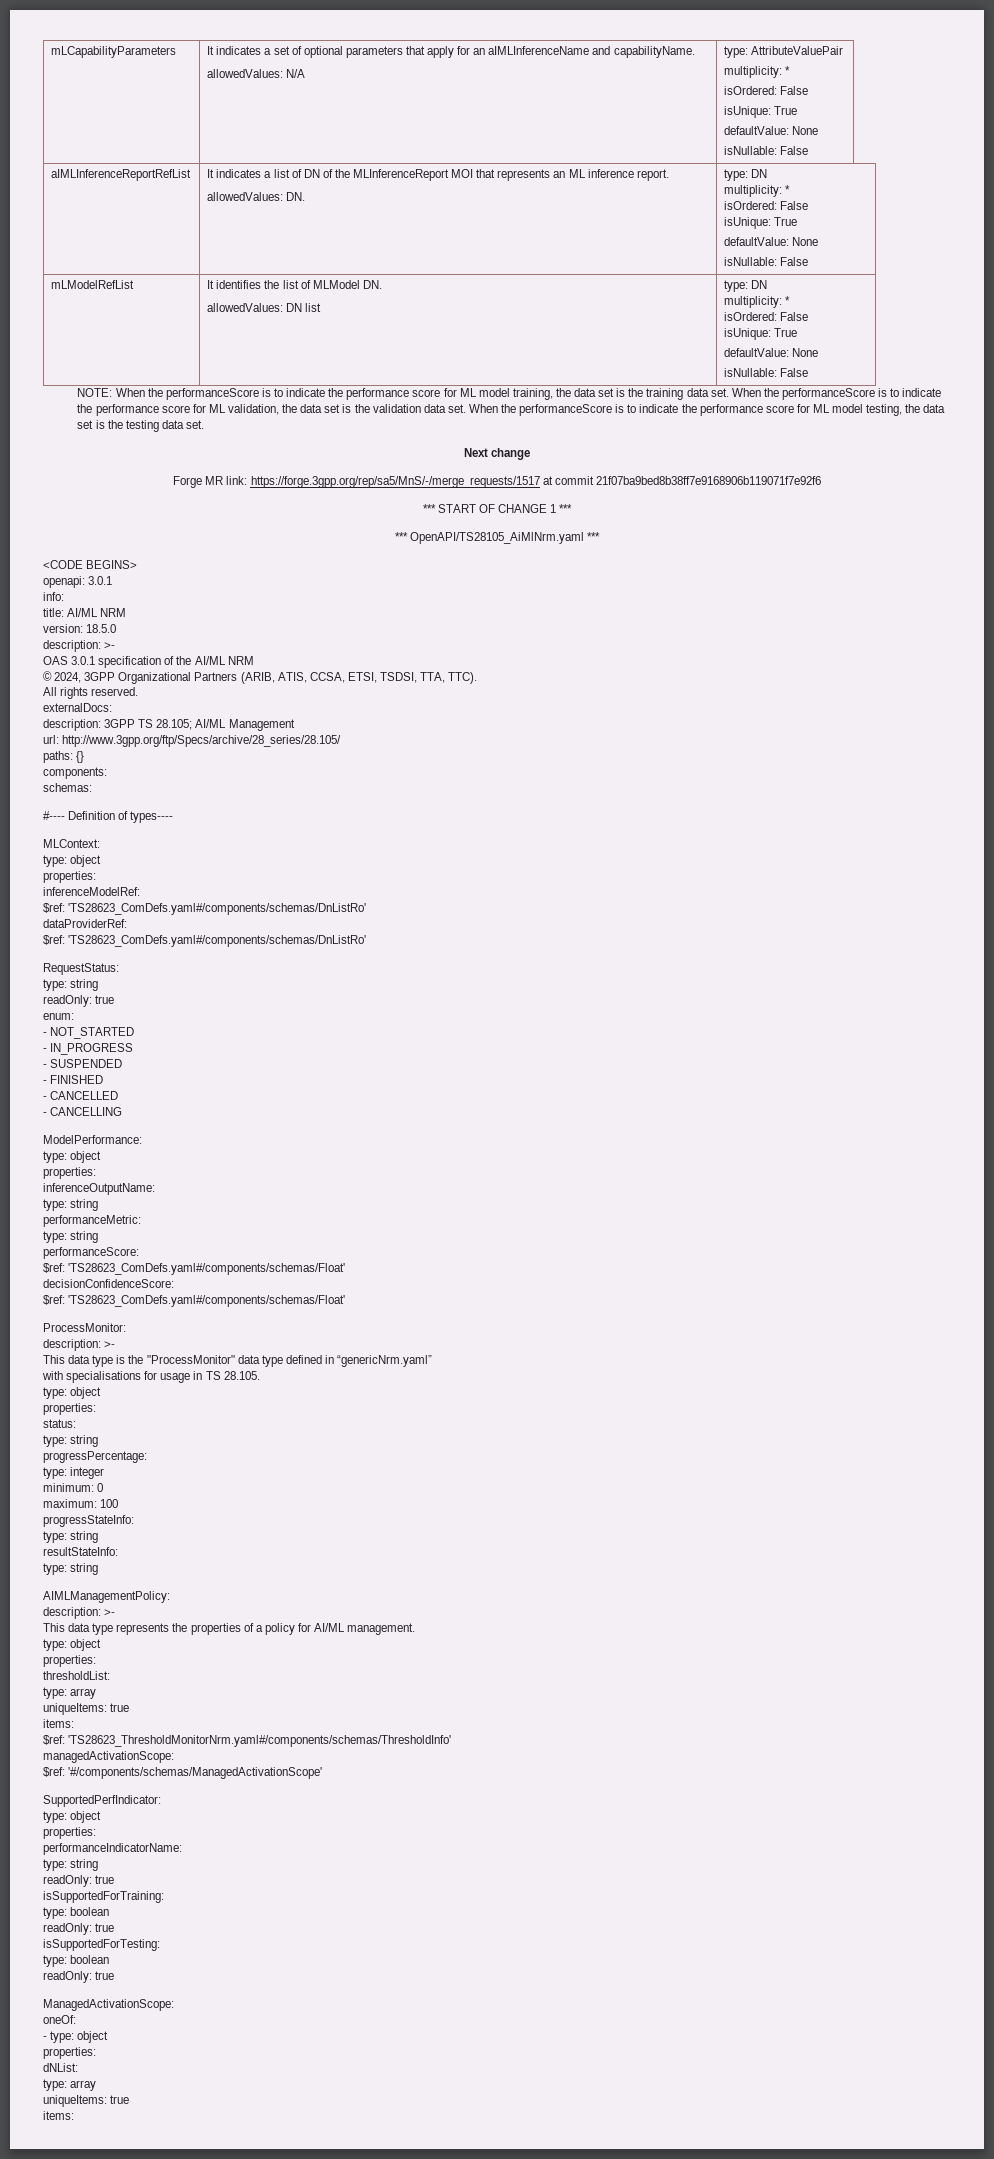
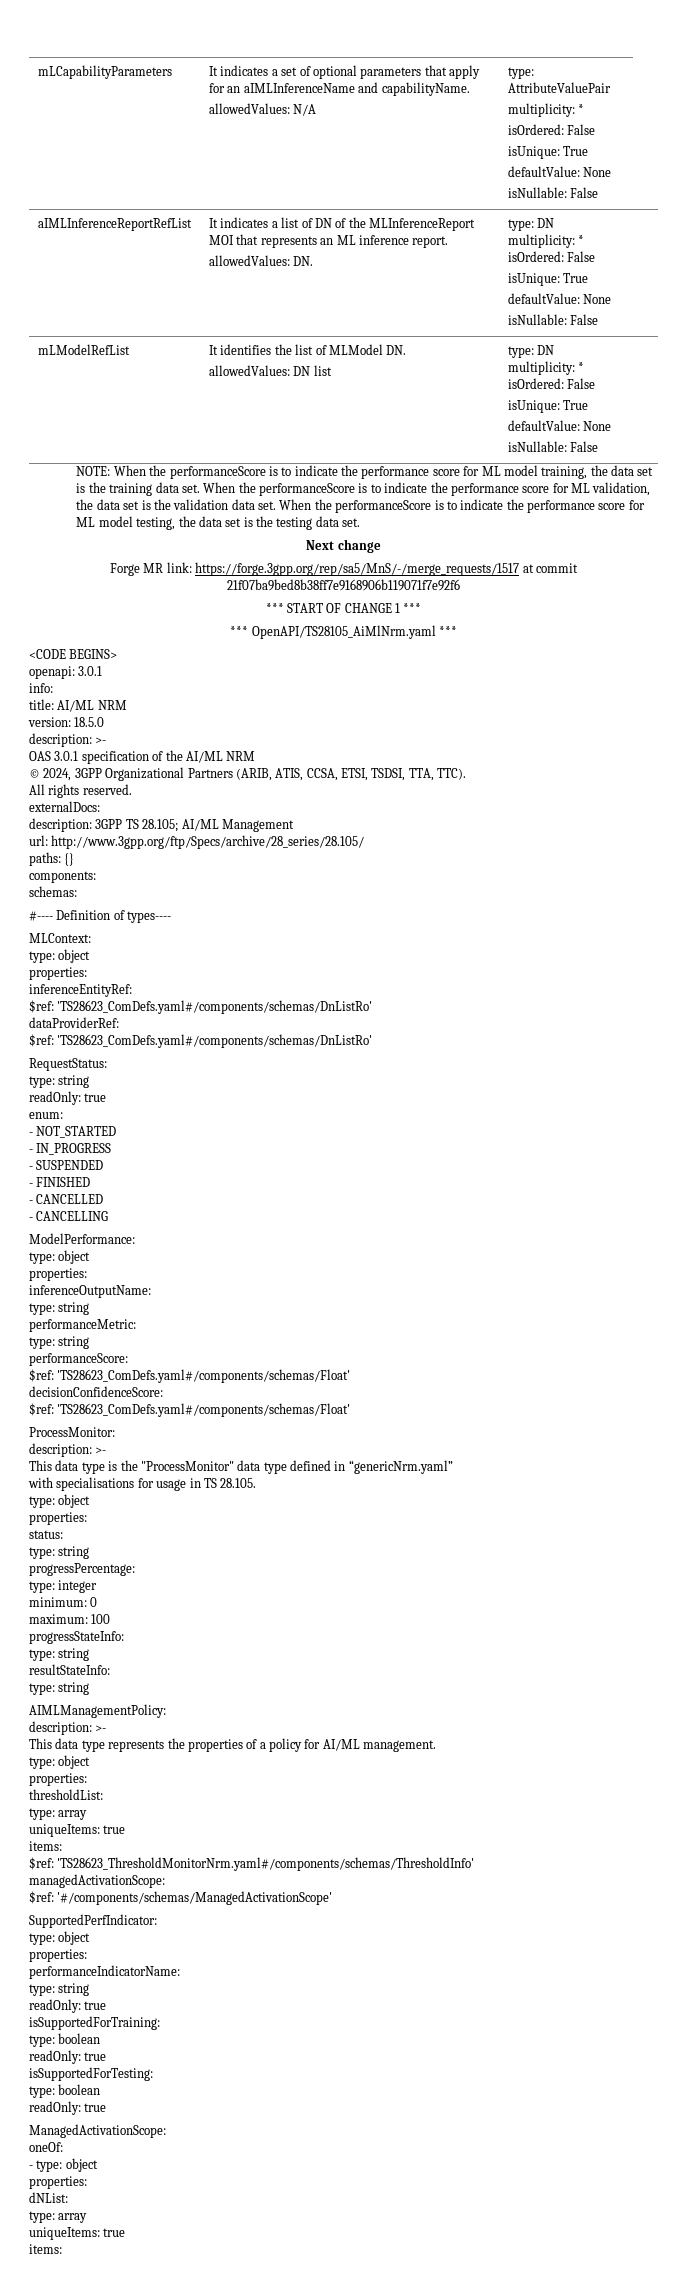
[43,887,140,896] inferenceModelRef: -> [29,984,132,997] inferenceEntityRef:

